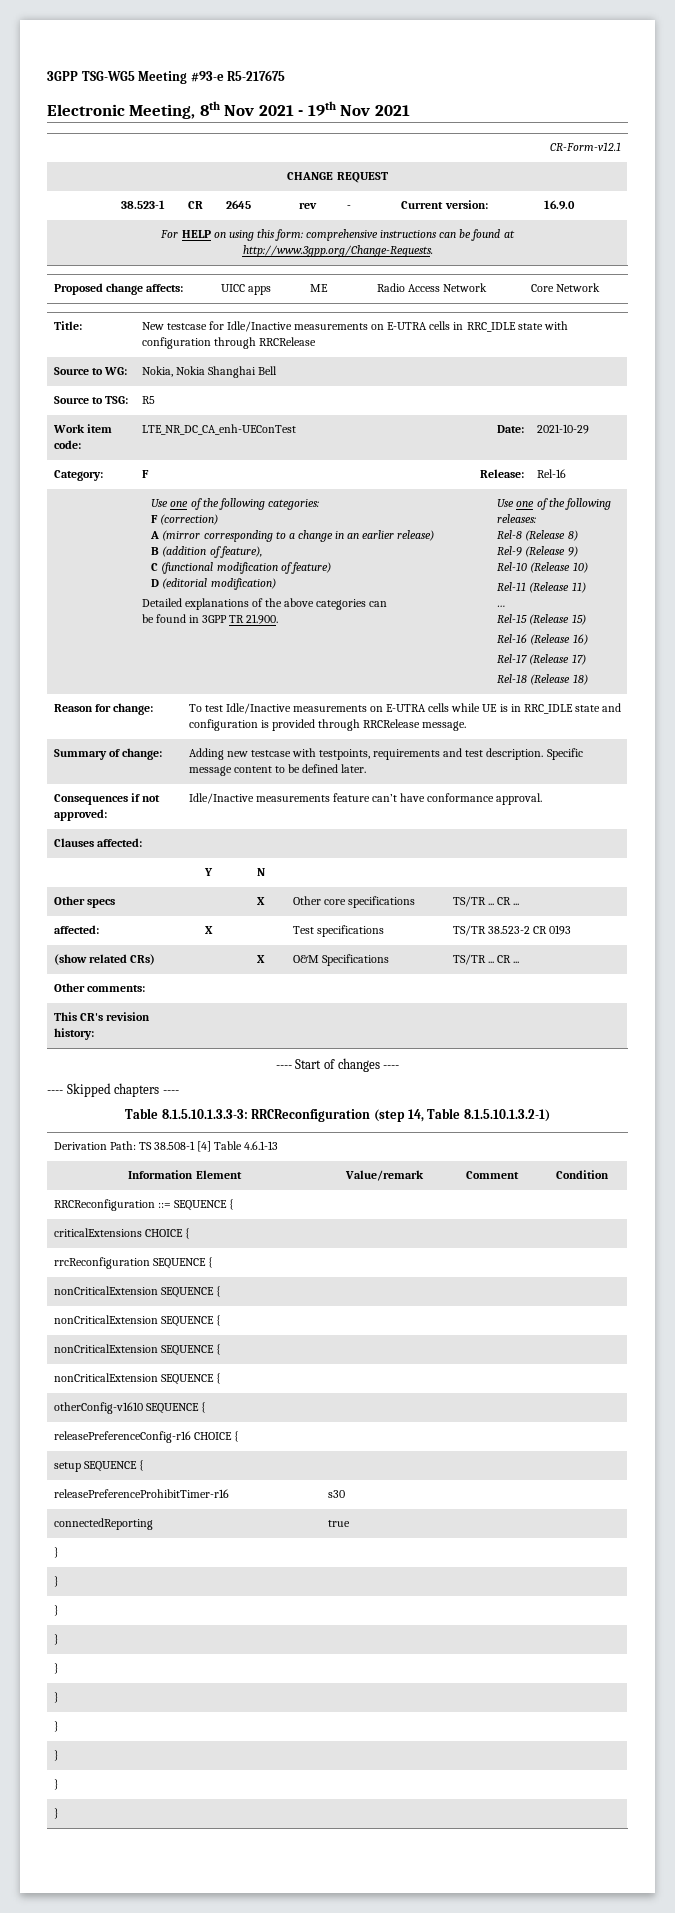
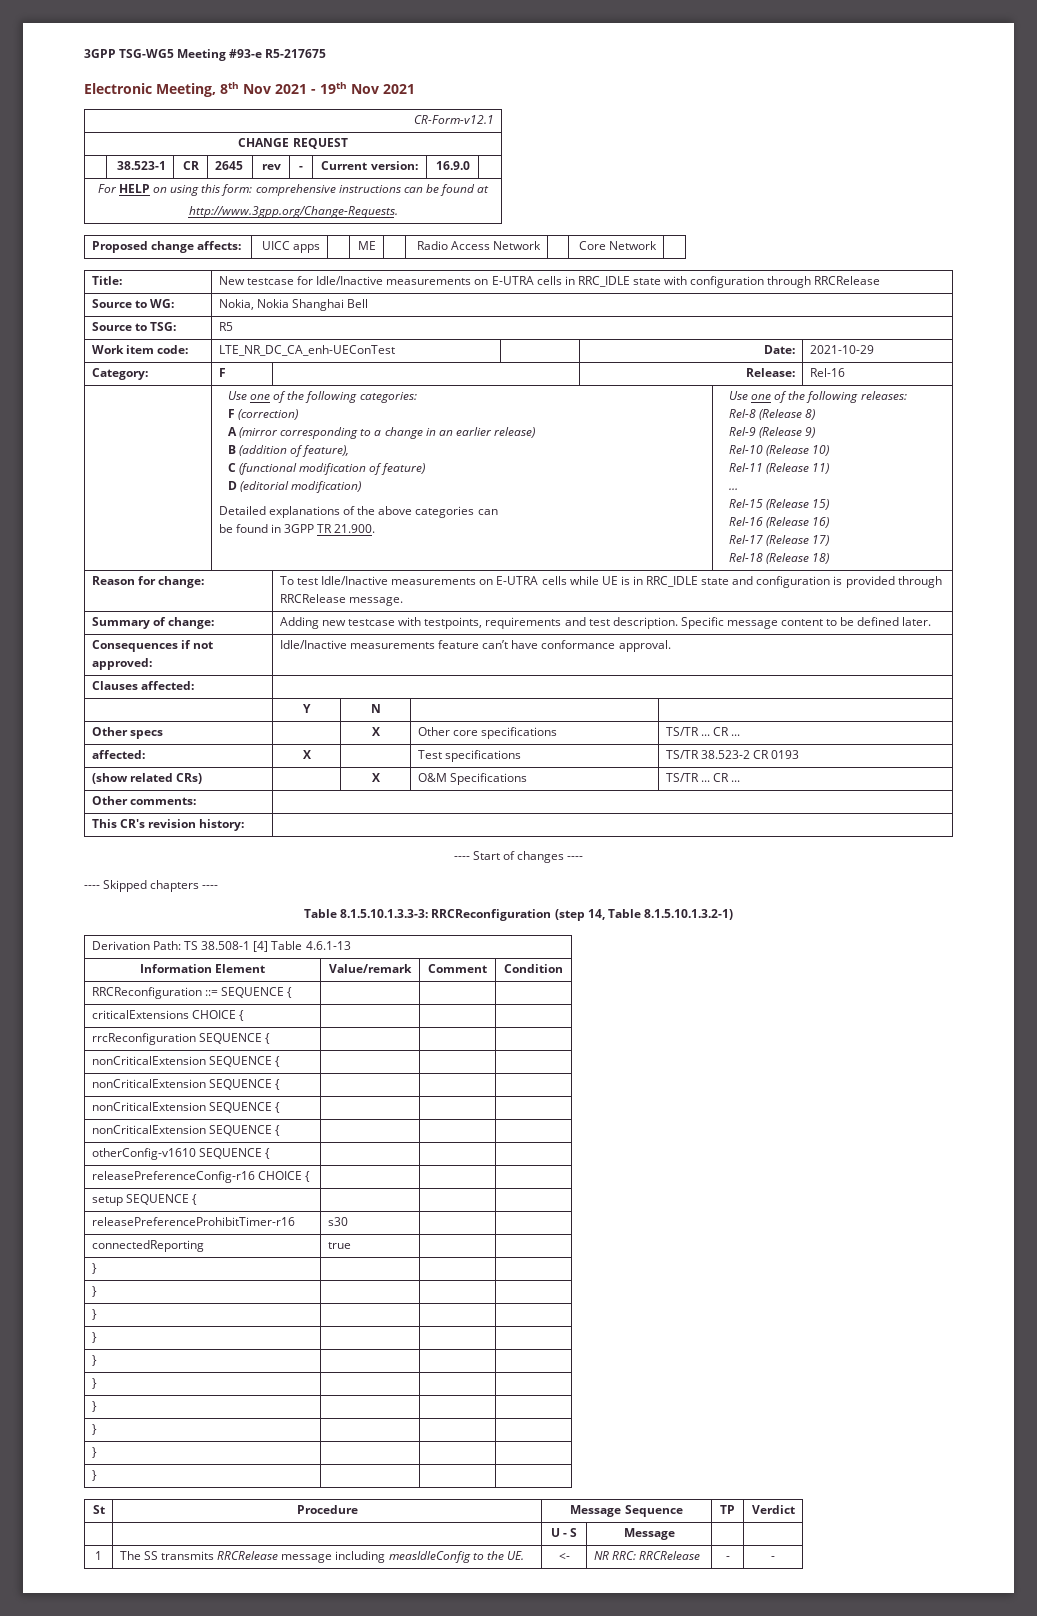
(59, 1813) none -> [92,1505,105,1514] [296,1505,358,1514] [570,1505,683,1517] [720,1505,735,1514] [751,1505,795,1514] [550,1528,578,1537] [623,1528,675,1540] [95,1551,102,1560] [119,1551,524,1563] [558,1553,570,1560] [593,1551,701,1560] [725,1556,730,1560] [771,1556,775,1560] // St | Procedure | Message Sequence | TP | Verdict // | | U - S | Message | | // 1 | The SS transmits RRCRelease message including measIdleConfig to the UE. | <- | NR RRC: RRCRelease | - | -

